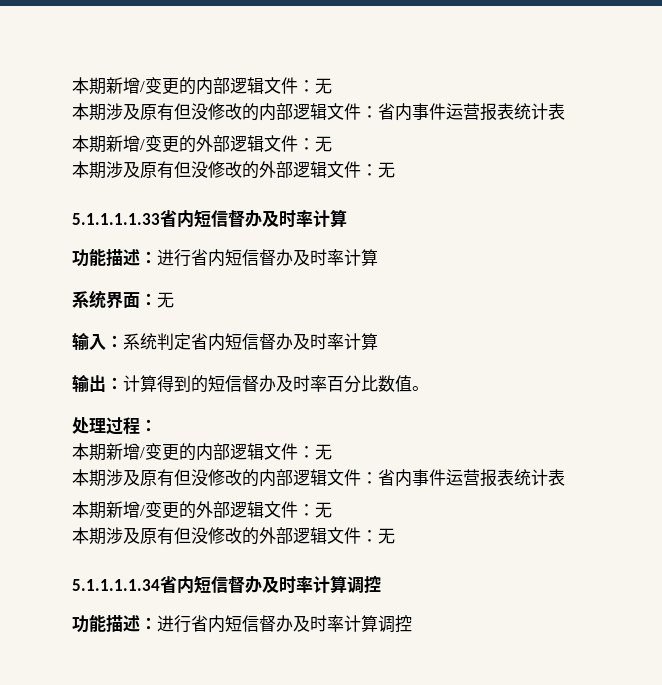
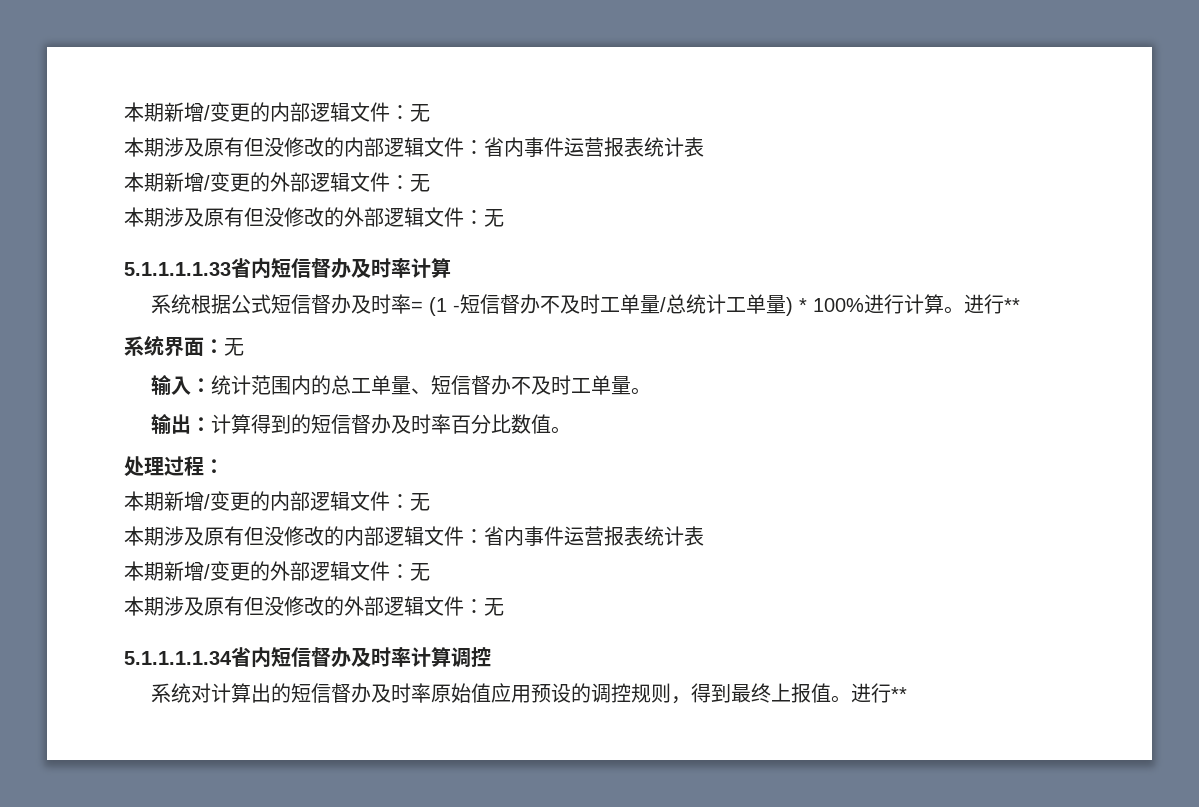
[72,248,378,267] 功能描述：进行省内短信督办及时率计算 -> [151,294,1021,316] 系统根据公式短信督办及时率= (1 -短信督办不及时工单量/总统计工单量) * 100%进行计算。进行**
[123,333,378,351] 系统判定省内短信督办及时率计算 -> [211,375,652,395] 统计范围内的总工单量、短信督办不及时工单量。
[72,614,412,633] 功能描述：进行省内短信督办及时率计算调控 -> [151,683,908,704] 系统对计算出的短信督办及时率原始值应用预设的调控规则，得到最终上报值。进行**

